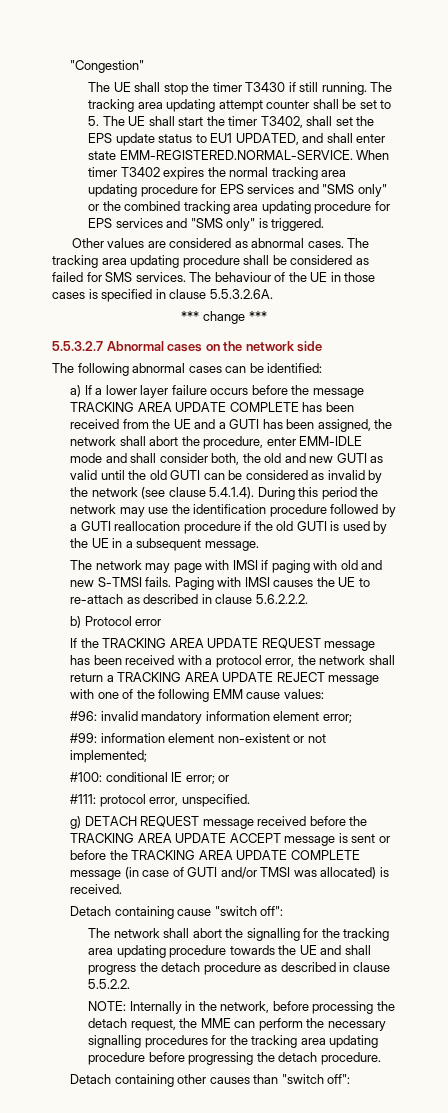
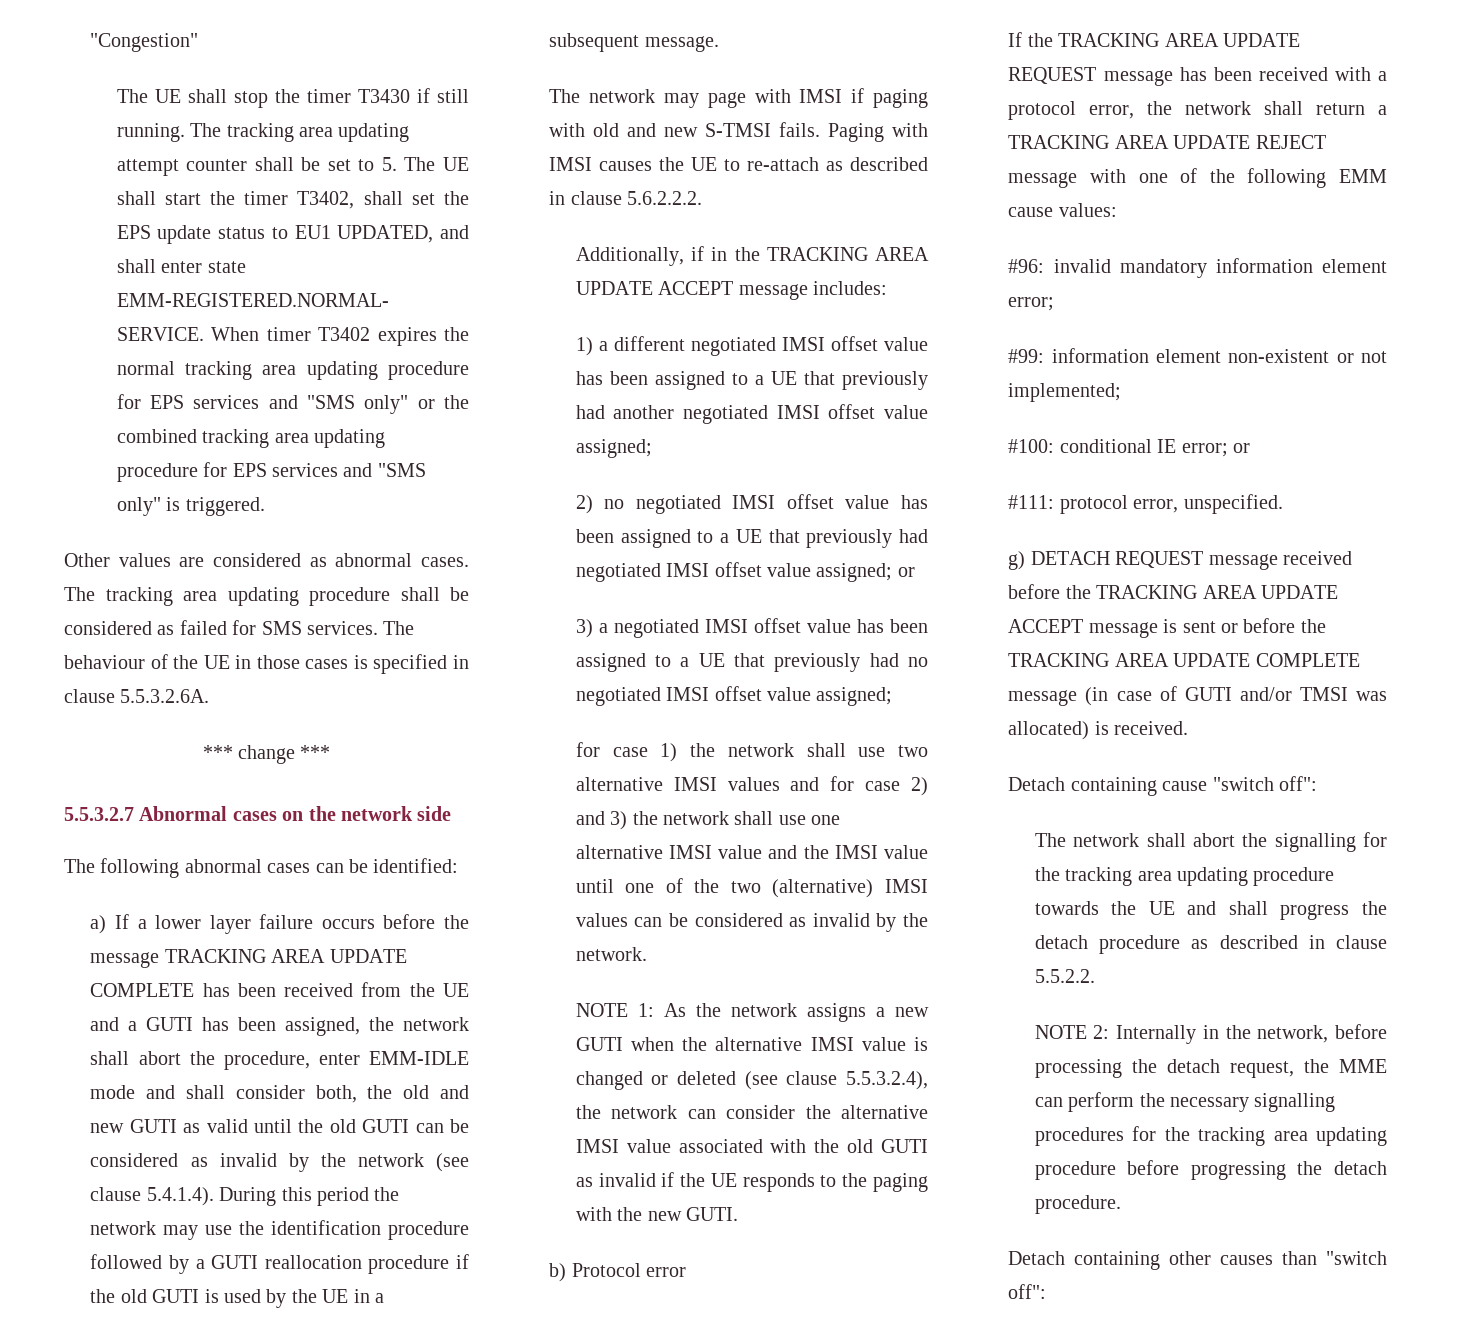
(308, 599) none -> [575,246,929,266] [575,281,887,300] [575,336,928,356] [575,371,928,390] [575,404,928,424] [575,439,652,458] [575,494,928,514] [575,529,928,548] [575,562,915,582] [575,618,928,638] [575,653,928,672] [575,686,893,706] [575,742,928,762] [575,776,929,796] [575,811,841,830] [575,845,928,859] [575,878,928,898] [575,913,928,932] [575,947,647,961] [575,1003,929,1022] [575,1037,928,1051] [575,1071,928,1090] [575,1105,928,1119] [575,1139,929,1153] [575,1172,928,1192] [575,1207,738,1221] // Additionally, if in the TRACKING AREA UPDATE ACCEPT message includes: // 1) a different negotiated IMSI offset value has been assigned to a UE that previously had another negotiated IMSI offset value assigned; // 2) no negotiated IMSI offset value has been assigned to a UE that previously had negotiated IMSI offset value assigned; or // 3) a negotiated IMSI offset value has been assigned to a UE that previously had no negotiated IMSI offset value assigned; // for case 1) the network shall use two alternative IMSI values and for case 2) and 3) the network shall use one alternative IMSI value and the IMSI value until one of the two (alternative) IMSI values can be considered as invalid by the network. // NOTE 1: As the network assigns a new GUTI when the alternative IMSI value is changed or deleted (see clause 5.5.3.2.4), the network can consider the alternative IMSI value associated with the old GUTI as invalid if the UE responds to the paging with the new GUTI.
[88,1001,127,1011] NOTE: -> [1034,1025,1110,1039] NOTE 2:

